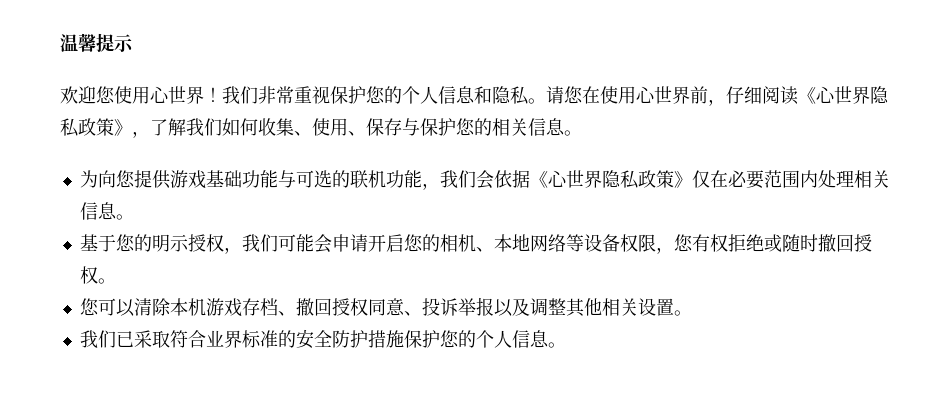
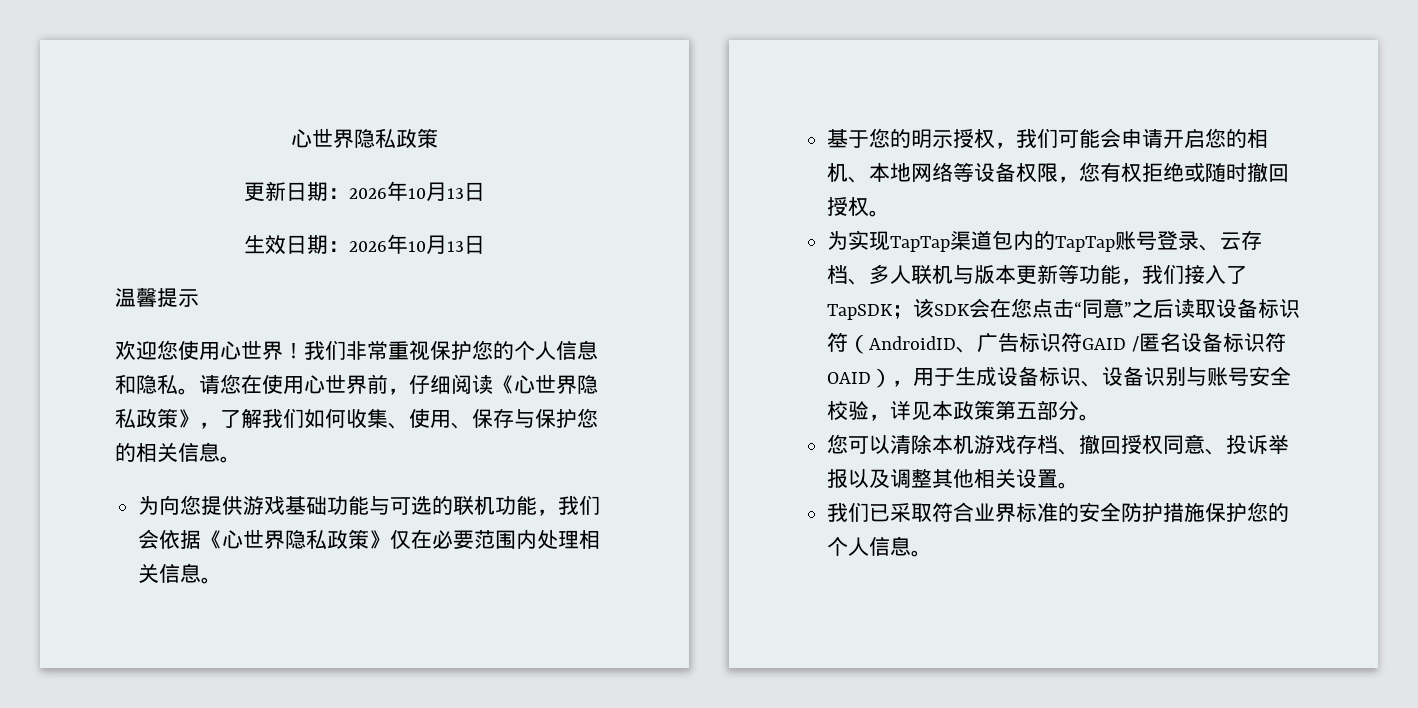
(60, 43) none -> [291,128,438,148] [244,181,485,202] [244,234,485,254] 心世界隐私政策 // 更新日期：2026年10月13日 // 生效日期：2026年10月13日 //
(116, 281) none -> [827,230,1263,252] [827,264,1248,285] [827,298,1301,320] [827,332,1286,354] [827,366,1292,388] [827,400,1101,421] // 为实现TapTap渠道包内的TapTap账号登录、云存档、多人联机与版本更新等功能，我们接入了TapSDK；该SDK会在您点击“同意”之后读取设备标识符（AndroidID、广告标识符GAID /匿名设备标识符OAID），用于生成设备标识、设备识别与账号安全校验，详见本政策第五部分。

